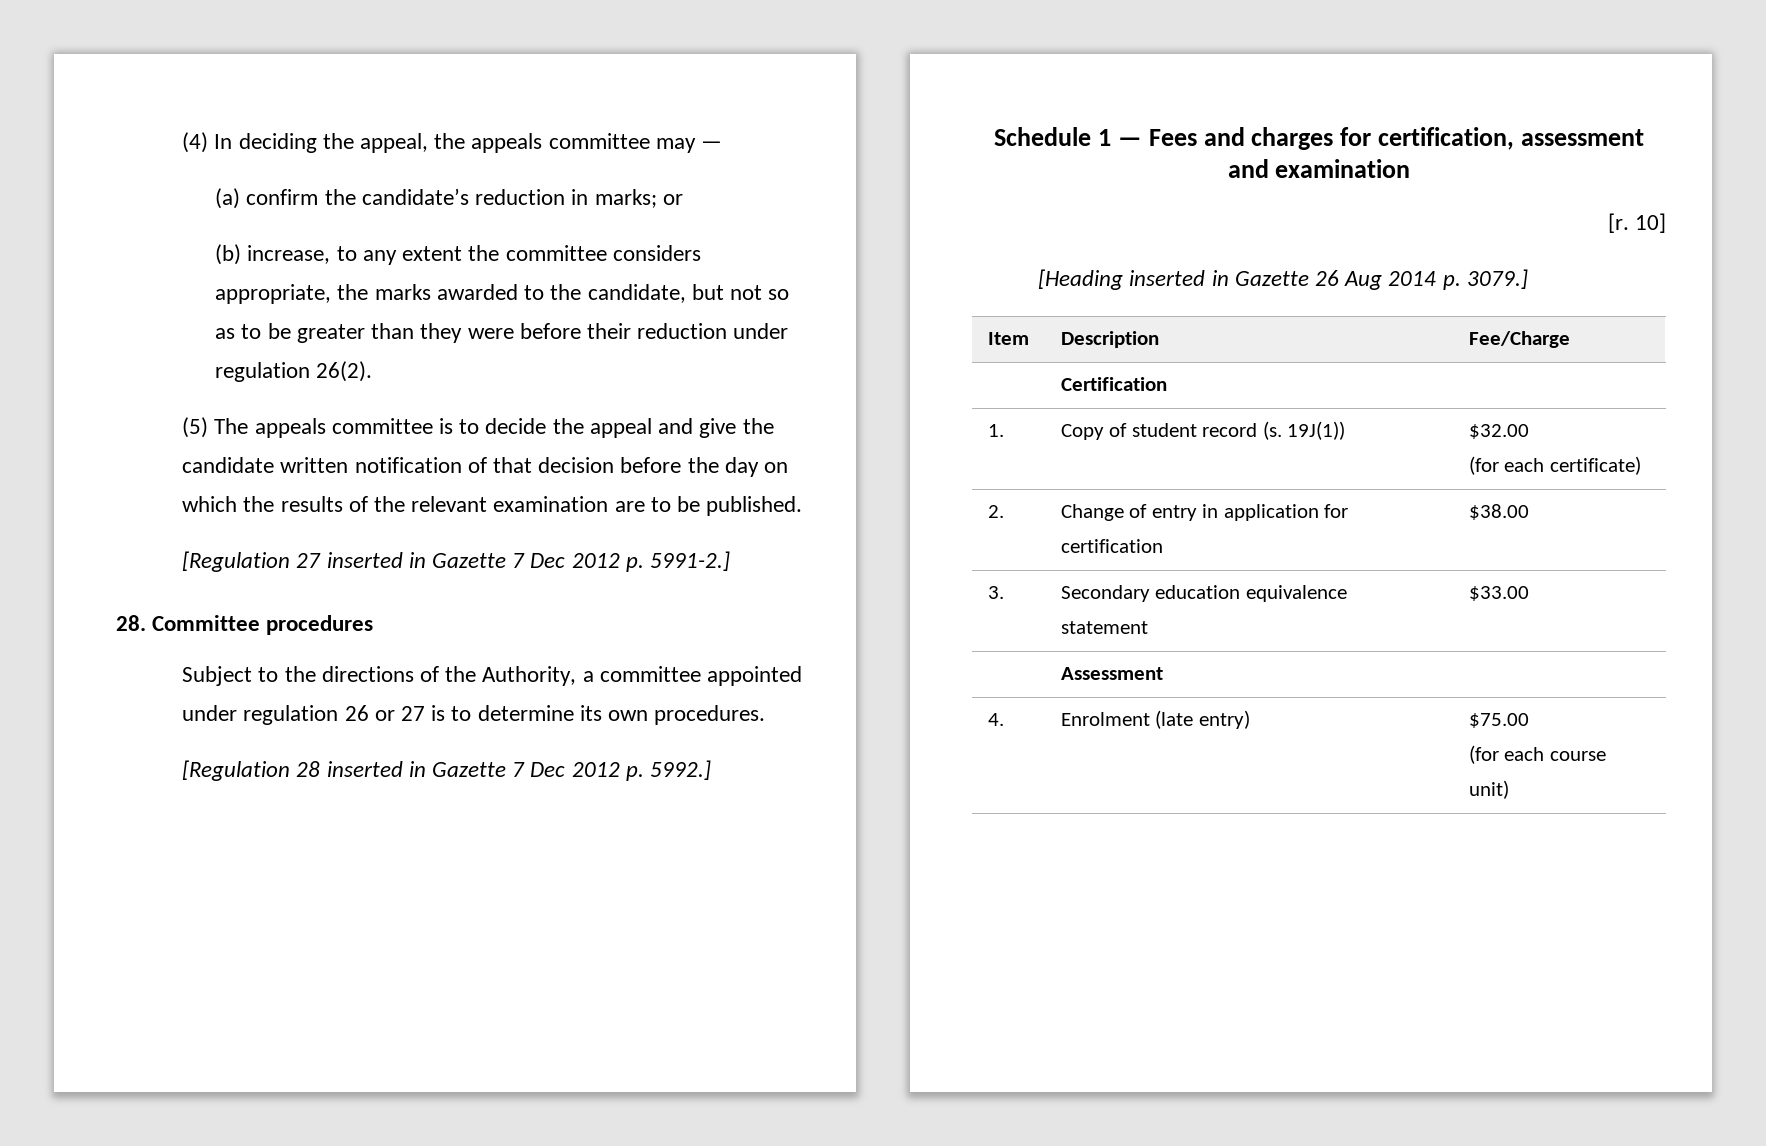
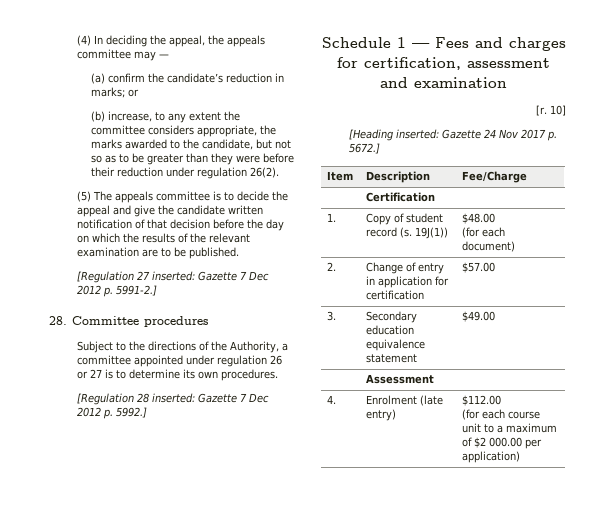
[326,552,426,568] inserted in -> [151,271,195,281] inserted:
[326,761,426,777] inserted in -> [151,393,195,403] inserted:
[1129,269,1528,290] inserted in Gazette 26 Aug 2014 p. 3079.] -> [395,129,557,141] [348,143,380,154] inserted: Gazette 24 Nov 2017 p. 5672.]
[1468,424,1529,439] [1468,456,1641,475] $32.00 // (for each certificate) -> [462,213,496,224] [462,227,506,238] [462,241,516,252] $48.00 // (for each document)
[1468,504,1529,520] $38.00 -> [462,262,496,273] $57.00
[1468,586,1529,601] $33.00 -> [462,311,496,322] $49.00
[1468,713,1529,728] $75.00 -> [462,395,502,406] $112.00
[1468,780,1509,799] unit) -> [462,423,558,433] [462,437,543,449] [462,451,521,463] unit to a maximum of $2 000.00 per application)

